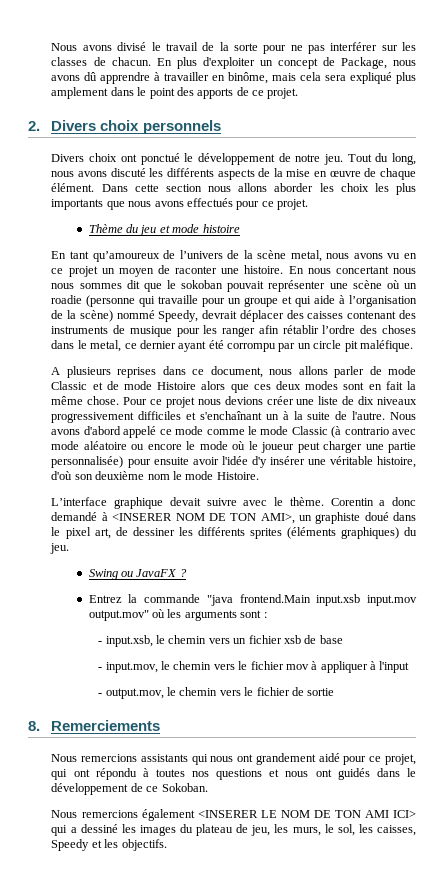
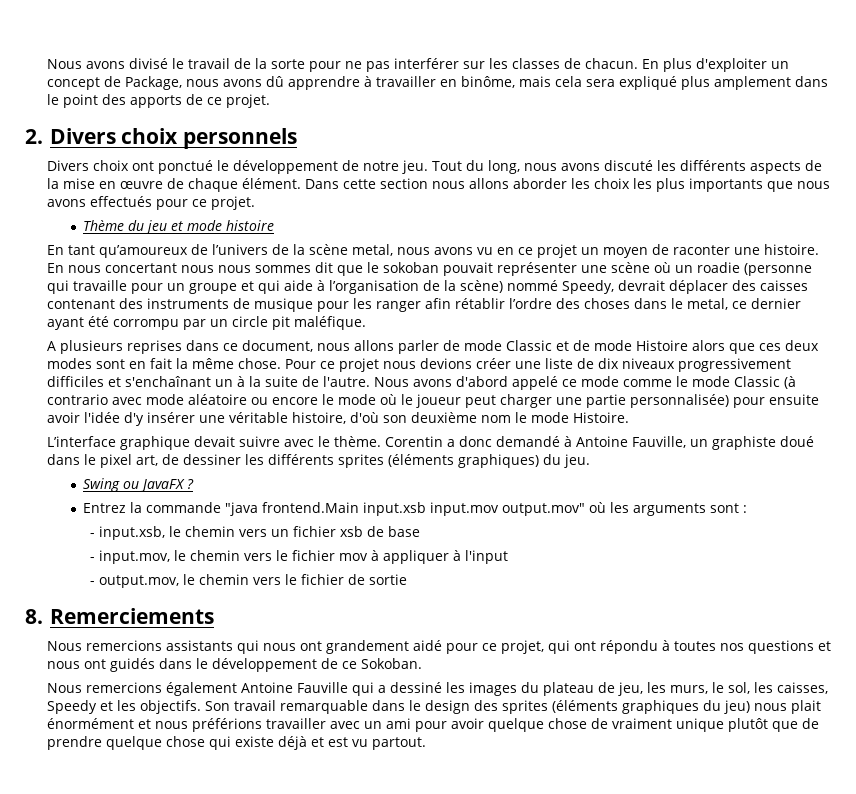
[112,513,295,524] <INSERER NOM DE TON AMI>, -> [575,436,686,448] Antoine Fauville,
[197,810,416,818] <INSERER LE NOM DE TON AMI ICI> -> [240,682,348,693] Antoine Fauville
(167, 845) none -> [204,700,821,714] [46,718,819,732] [46,736,426,750] Son travail remarquable dans le design des sprites (éléments graphiques du jeu) nous plait énormément et nous préférions travailler avec un ami pour avoir quelque chose de vraiment unique plutôt que de prendre quelque chose qui existe déjà et est vu partout.

